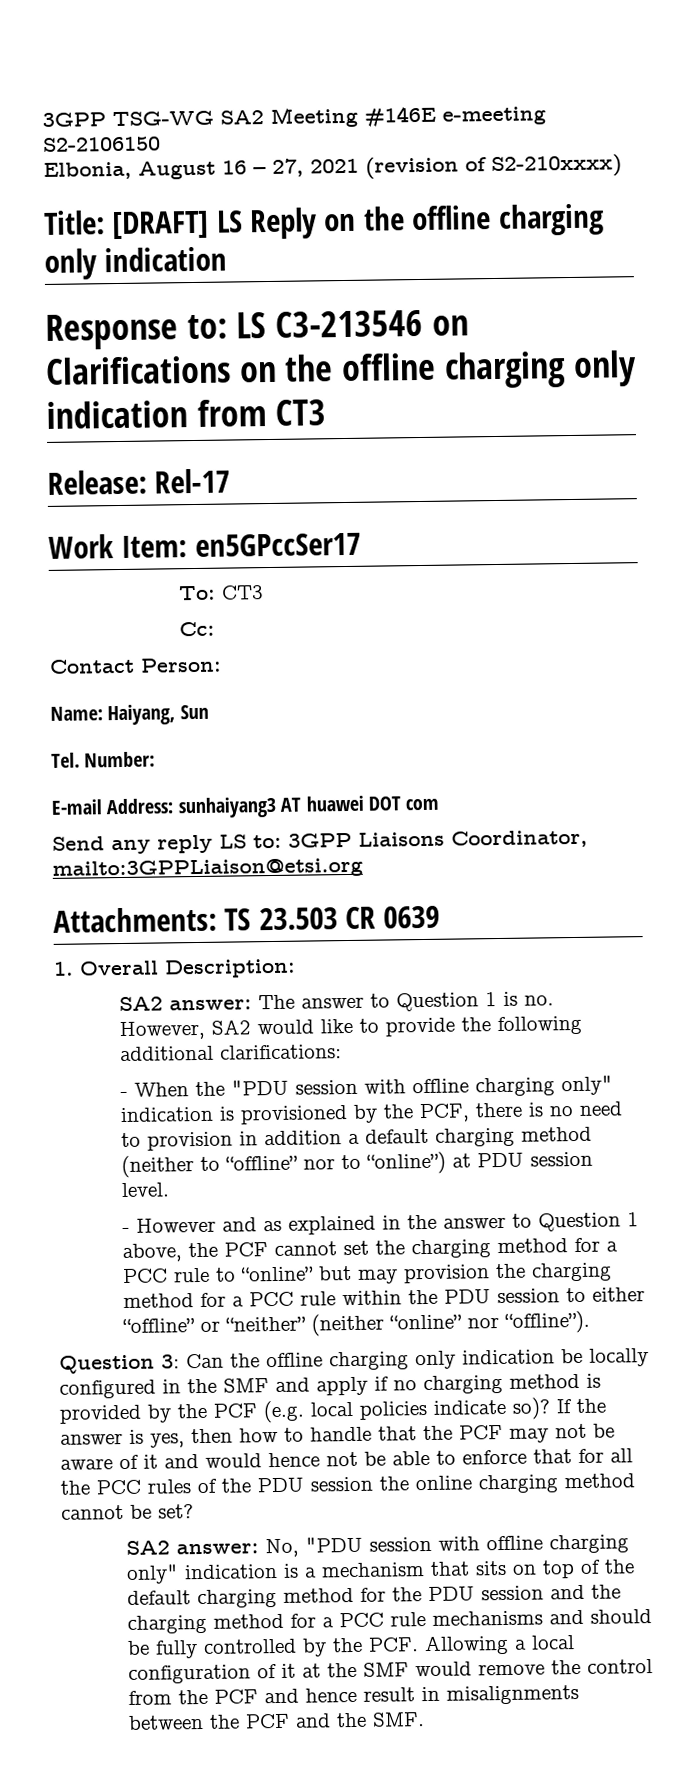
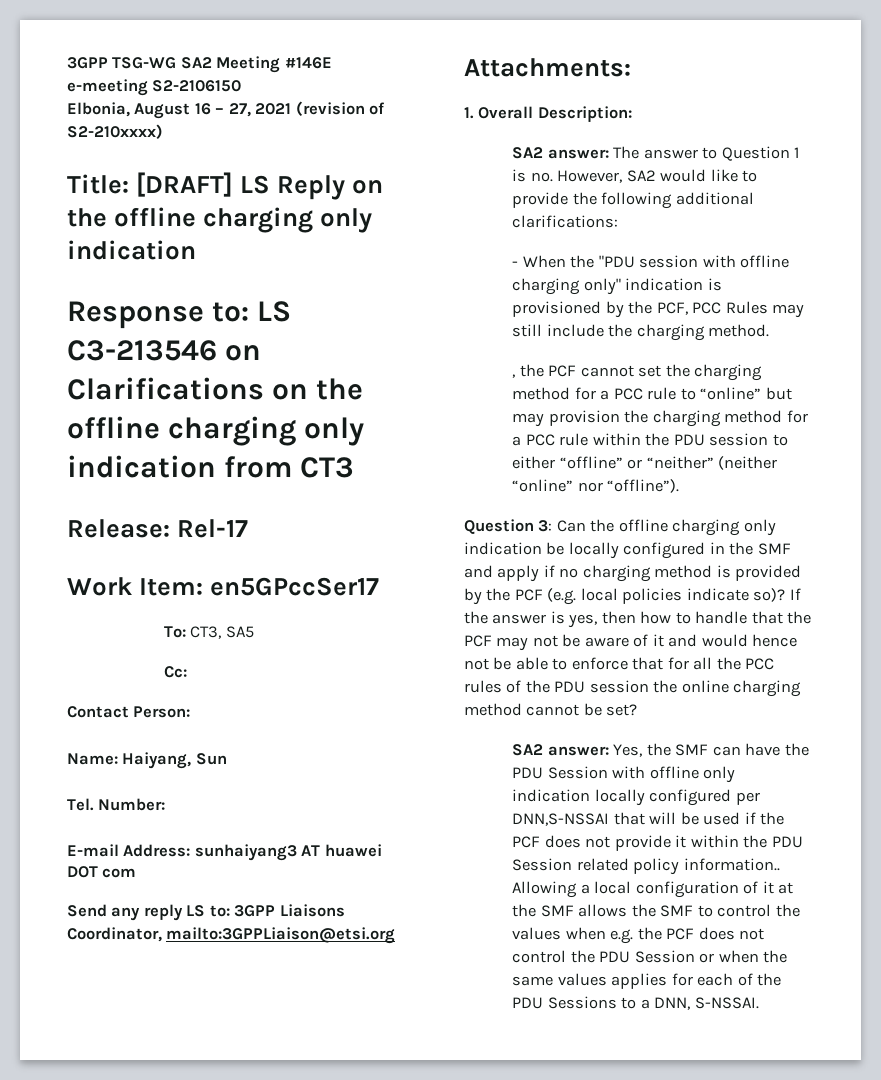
[220,585,264,600] CT3 -> [190,626,254,639] CT3, SA5
[224,905,441,931] TS 23.503 CR 0639 -> (631, 67) none
[474,1101,623,1118] [120,1126,592,1151] [120,1151,593,1179] [120,1182,170,1198] [121,1212,639,1235] [121,1243,182,1263] there is no need to provision in addition a default charging method (neither to “offline” nor to “online”) at PDU session level. // - However and as explained in the answer to Question 1 above, -> [692,301,805,318] [512,324,770,341] [512,374,516,378] PCC Rules may still include the charging method. // ,
[264,1534,629,1558] [125,1559,635,1584] [126,1584,621,1609] [126,1609,652,1634] [126,1637,419,1659] No, "PDU session with offline charging only" indication is a mechanism that sits on top of the default charging method for the PDU session and the charging method for a PCC rule mechanisms and should be fully controlled by the PCF. -> [613,743,809,757] [512,766,736,783] [512,789,760,806] [512,812,785,826] [512,835,803,851] [512,858,780,875] Yes, the SMF can have the PDU Session with offline only indication locally configured per DNN,S-NSSAI that will be used if the PCF does not provide it within the PDU Session related policy information..
[414,1659,653,1677] [127,1685,579,1705] [127,1712,425,1730] would remove the control from the PCF and hence result in misalignments between the PCF and the SMF. -> [578,904,800,917] [512,927,765,944] [512,950,788,963] [512,973,782,989] [512,996,759,1010] allows the SMF to control the values when e.g. the PCF does not control the PDU Session or when the same values applies for each of the PDU Sessions to a DNN, S-NSSAI.

